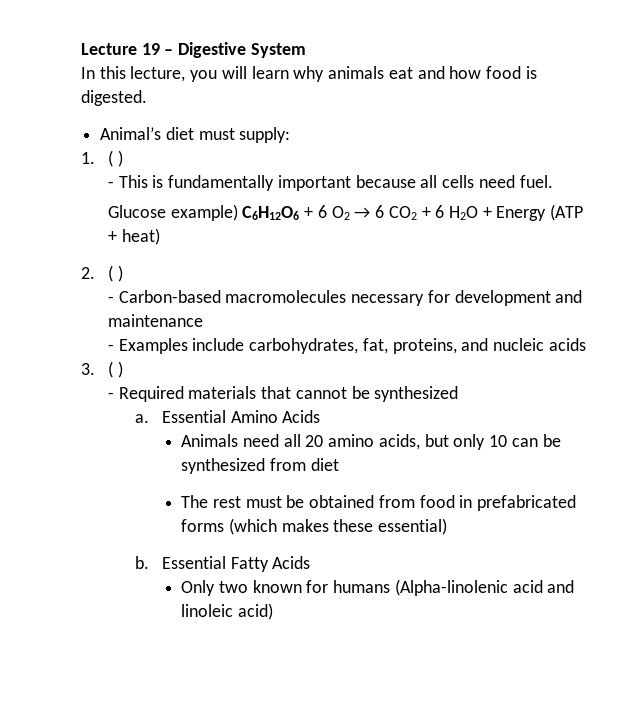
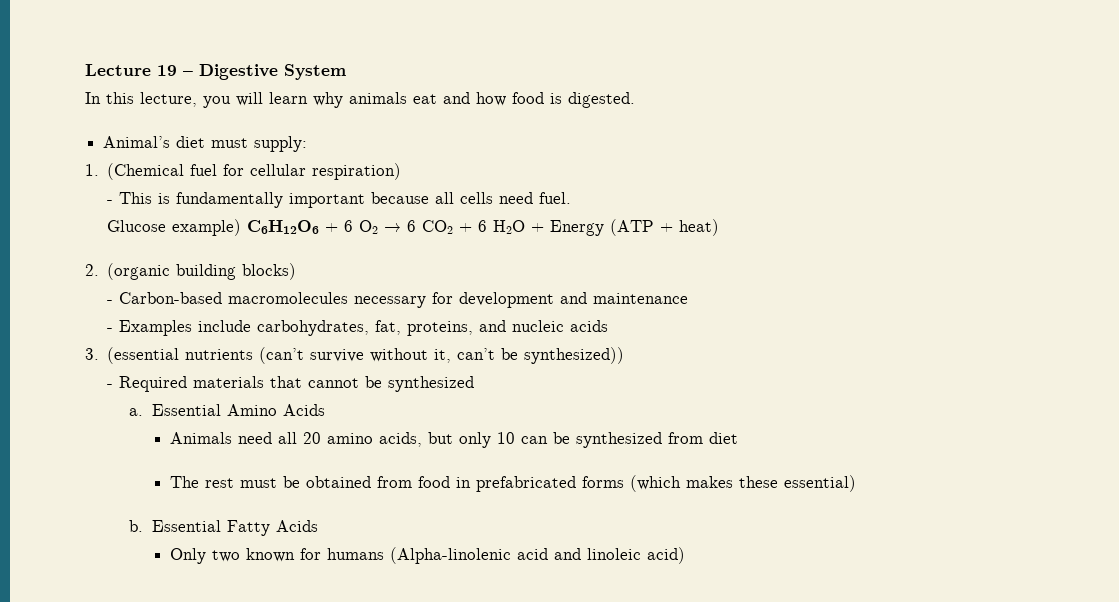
[108,150,123,167] ( ) -> [107,163,402,180] (Chemical fuel for cellular respiration)
[108,265,123,282] ( ) -> [107,263,297,280] (organic building blocks)
[108,361,123,378] ( ) -> [107,347,625,364] (essential nutrients (can’t survive without it, can’t be synthesized))

